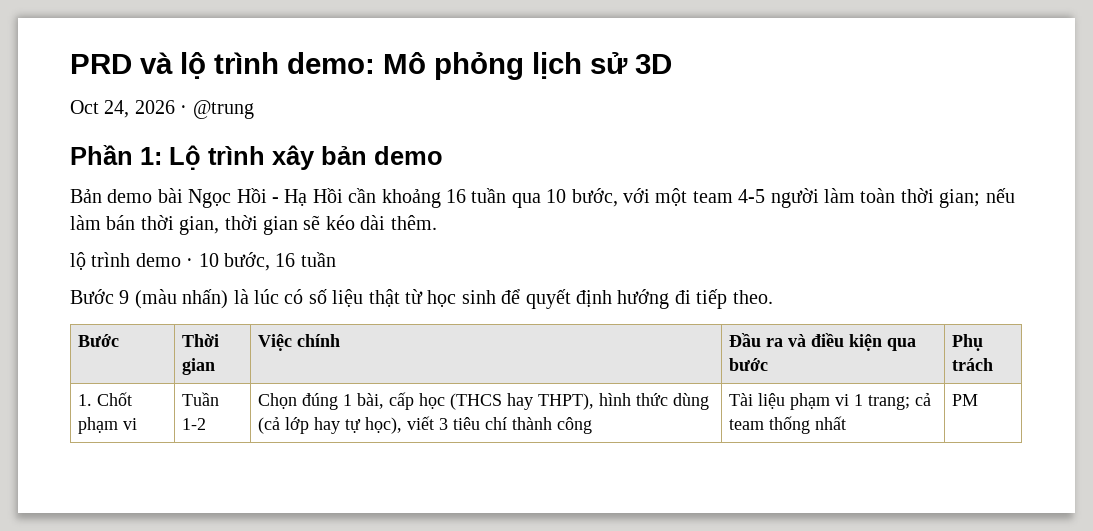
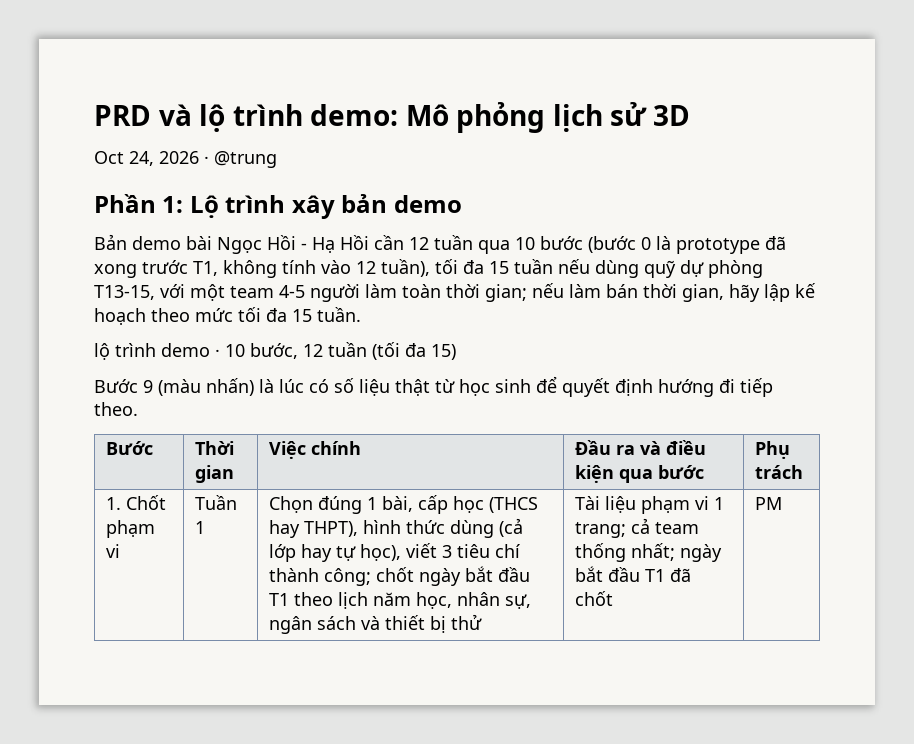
[381,189,466,208] khoảng 16 -> [409,237,429,250] 12
[571,188,618,207] bước, -> [540,236,786,254] [94,259,763,278] [94,285,155,300] bước (bước 0 là prototype đã xong trước T1, không tính vào 12 tuần), tối đa 15 tuần nếu dùng quỹ dự phòng T13-15,
[224,215,437,235] thời gian sẽ kéo dài thêm. -> [729,283,815,302] [94,307,361,325] hãy lập kế hoạch theo mức tối đa 15 tuần.
[275,252,336,267] 16 tuần -> [303,342,456,360] 12 tuần (tối đa 15)
[182,418,207,430] 1-2 -> [194,521,205,534] 1
[557,417,593,434] công -> [323,566,530,586] [268,592,531,609] [268,614,482,634] công; chốt ngày bắt đầu T1 theo lịch năm học, nhân sự, ngân sách và thiết bị thử
[815,416,847,430] nhất -> [630,543,722,562] [574,566,691,582] [574,591,613,606] nhất; ngày bắt đầu T1 đã chốt

